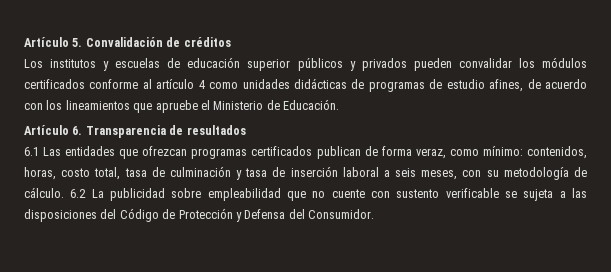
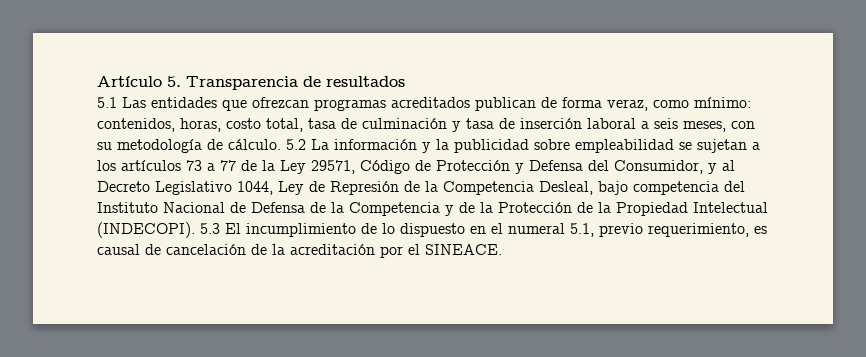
[85,37,231,47] [24,57,588,71] [24,78,588,92] [24,99,339,113] [24,125,83,135] Convalidación de créditos // Los institutos y escuelas de educación superior públicos y privados pueden convalidar los módulos certificados conforme al artículo 4 como unidades didácticas de programas de estudio afines, de acuerdo con los lineamientos que apruebe el Ministerio de Educación. // Artículo 6. -> (181, 81) none
[24,147,39,156] 6.1 -> [97,97,117,108] 5.1
[251,146,313,156] certificados -> [391,97,470,108] acreditados
[70,188,587,201] [24,209,117,222] 6.2 La publicidad sobre empleabilidad que no cuente con sustento verificable se sujeta a las disposiciones del -> [286,139,760,153] [97,160,355,174] 5.2 La información y la publicidad sobre empleabilidad se sujetan a los artículos 73 a 77 de la Ley 29571,
[308,209,374,219] Consumidor. -> [614,160,735,174] [97,181,745,195] [97,202,768,216] [97,222,767,238] [97,244,502,258] Consumidor, y al Decreto Legislativo 1044, Ley de Represión de la Competencia Desleal, bajo competencia del Instituto Nacional de Defensa de la Competencia y de la Protección de la Propiedad Intelectual (INDECOPI). 5.3 El incumplimiento de lo dispuesto en el numeral 5.1, previo requerimiento, es causal de cancelación de la acreditación por el SINEACE.

